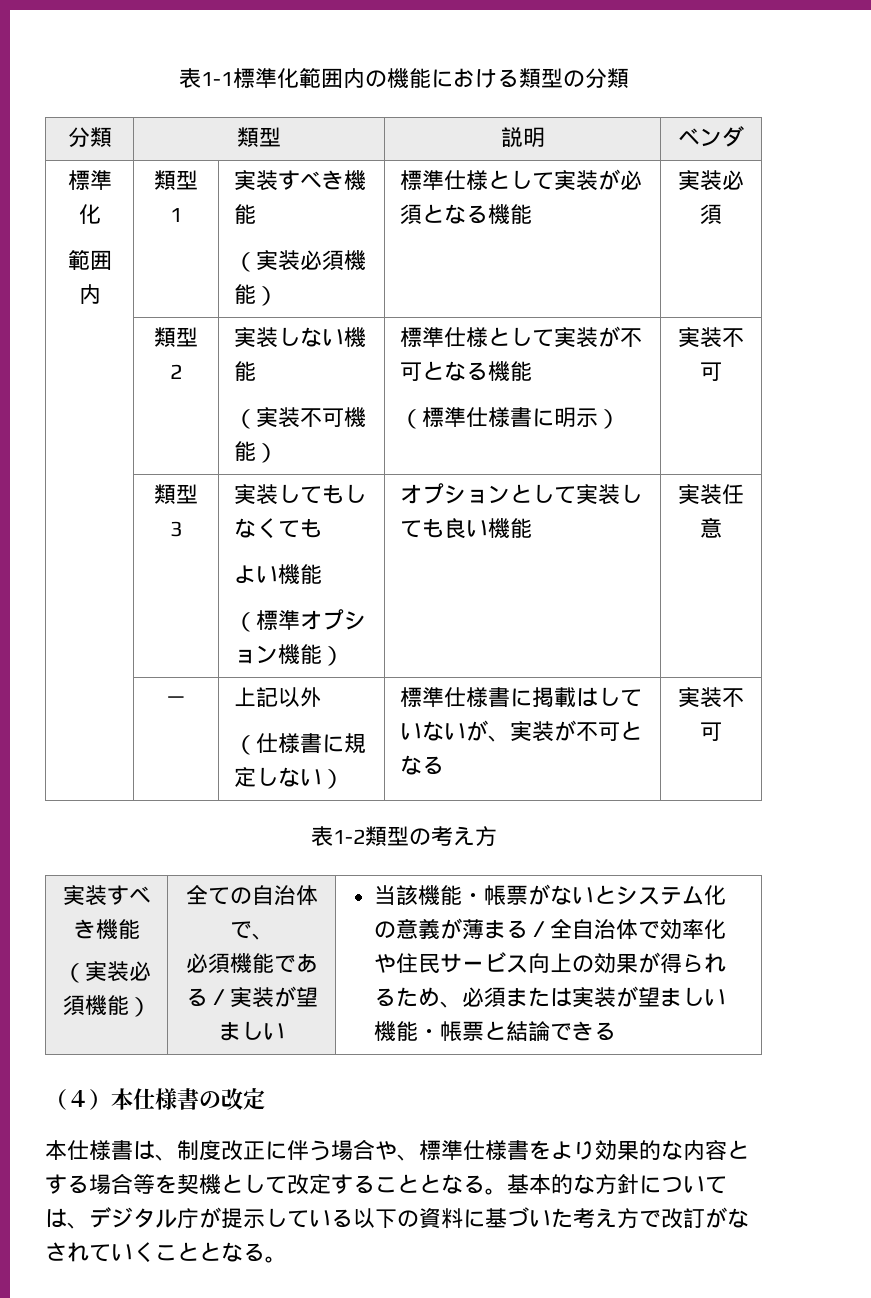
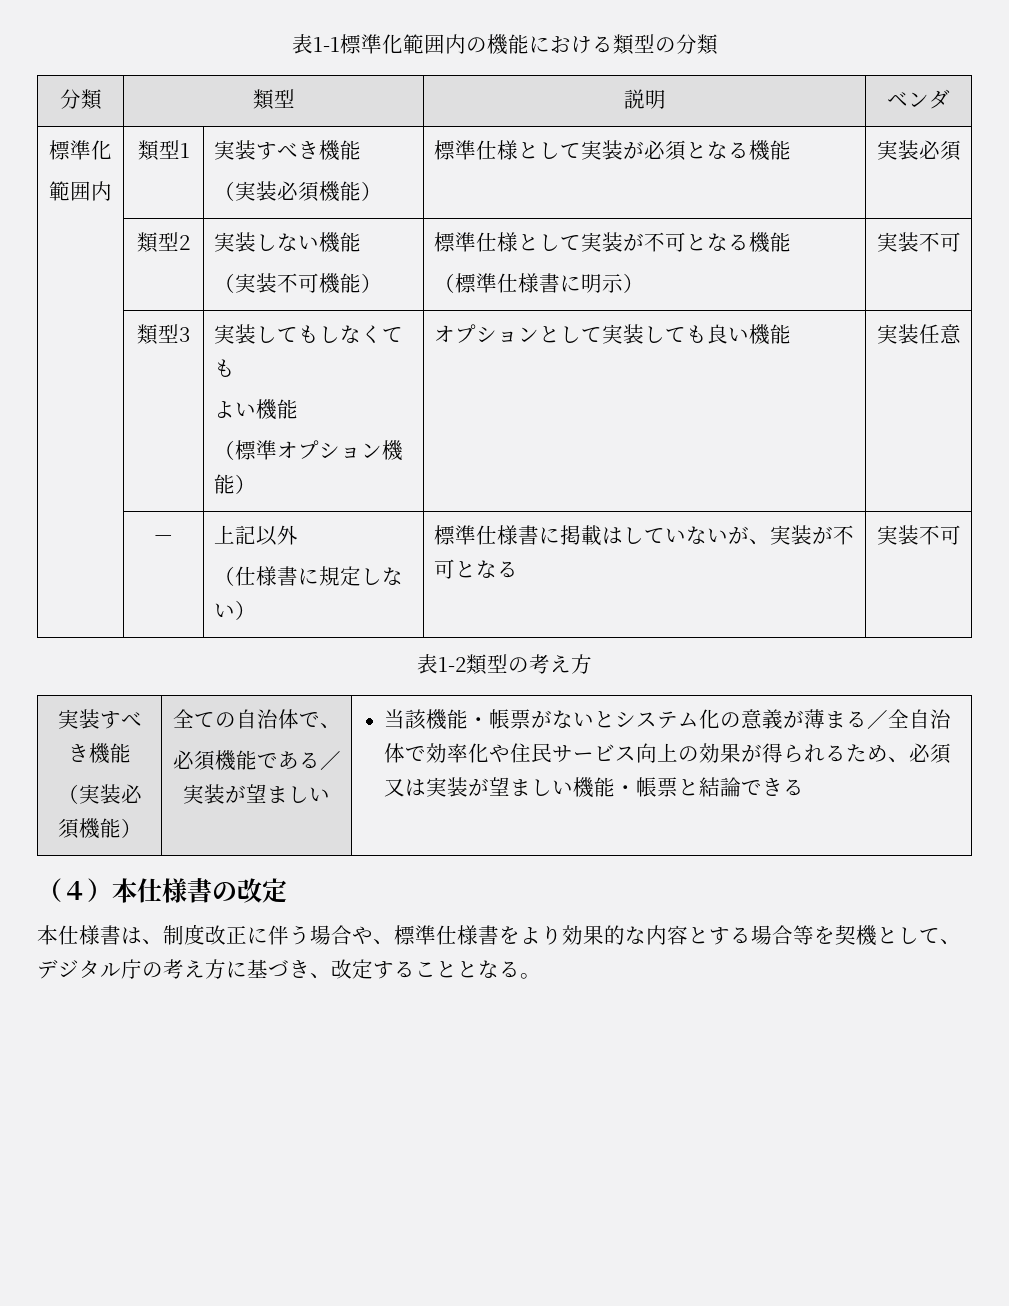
[506,987,551,1007] また -> [384,778,406,797] 又
(287, 1185) none -> [940,939,961,945] [37,959,331,979] 、デジタル庁の考え方に基づき、
[507,1174,727,1194] [45,1207,749,1229] [45,1242,287,1263] 基本的な方針については、デジタル庁が提示している以下の資料に基づいた考え方で改訂がなされていくこととなる。 -> (541, 976) none

